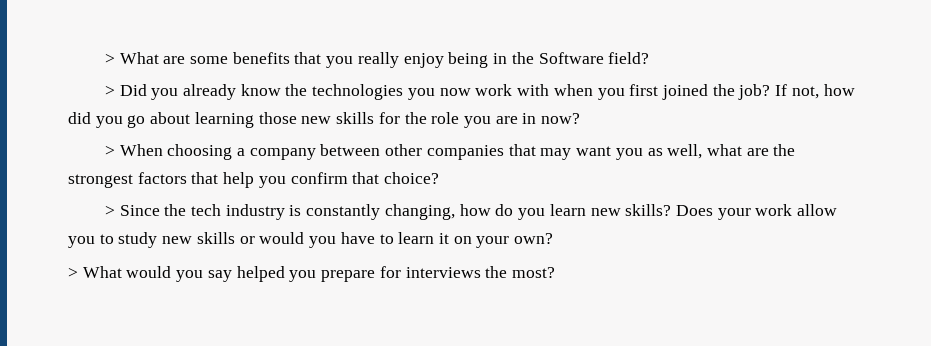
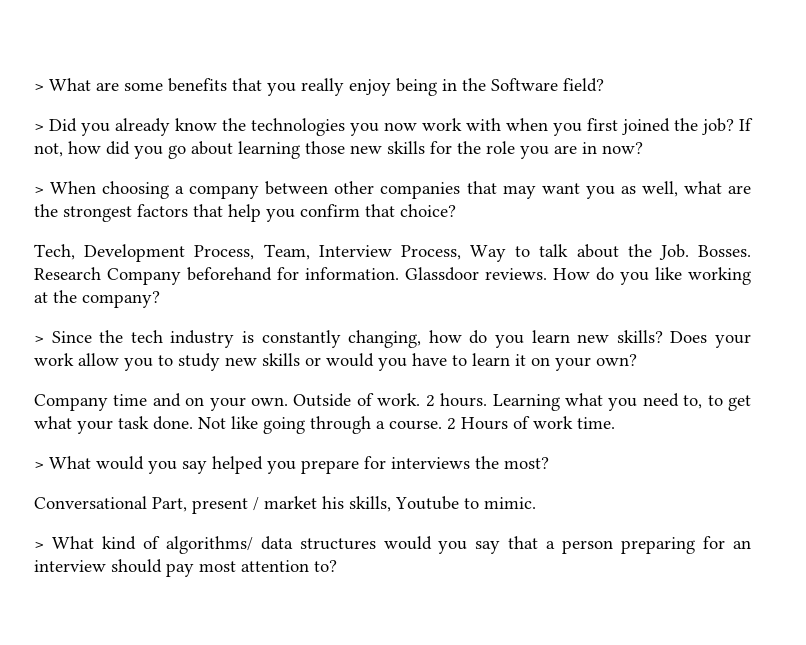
(440, 178) none -> [34,244,751,262] [34,267,751,285] [34,290,160,308] // Tech, Development Process, Team, Interview Process, Way to talk about the Job. Bosses. Research Company beforehand for information. Glassdoor reviews. How do you like working at the company?
(554, 238) none -> [34,393,751,411] [34,416,615,434] // Company time and on your own. Outside of work. 2 hours. Learning what you need to, to get what your task done. Not like going through a course. 2 Hours of work time.
(555, 272) none -> [34,496,536,514] [34,536,751,554] [34,559,337,577] // Conversational Part, present / market his skills, Youtube to mimic. // > What kind of algorithms/ data structures would you say that a person preparing for an interview should pay most attention to?

